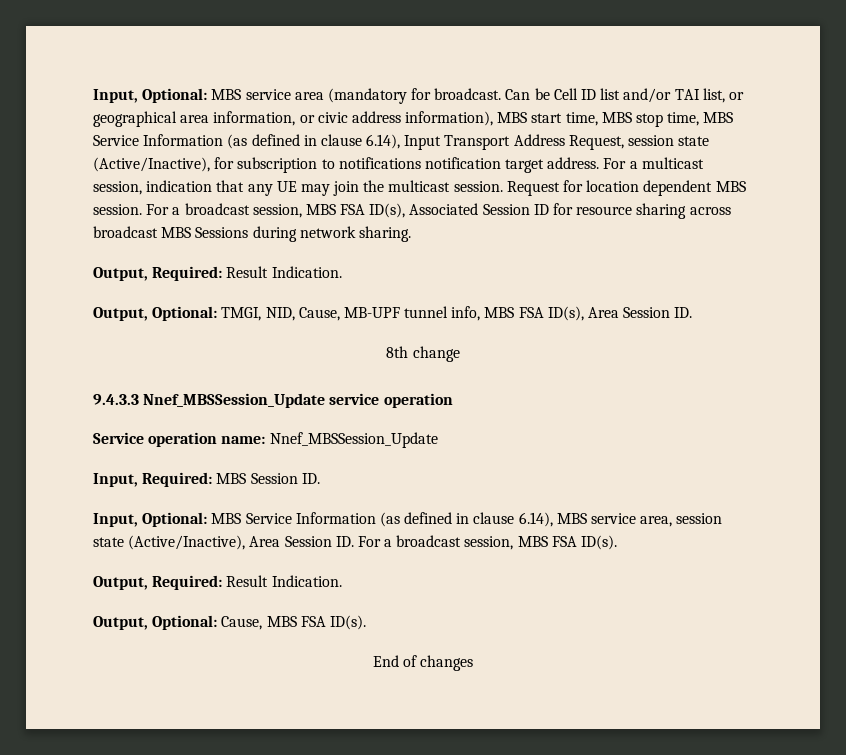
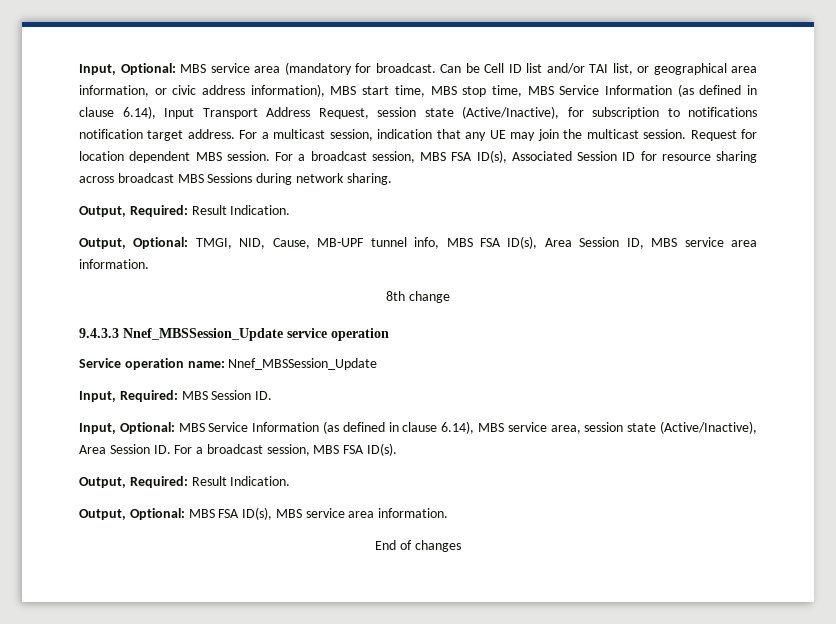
[674,307,693,318] ID. -> [626,237,757,249] [79,259,149,269] ID, MBS service area information.
[221,615,366,630] Cause, MBS FSA ID(s). -> [188,507,449,520] MBS FSA ID(s), MBS service area information.

